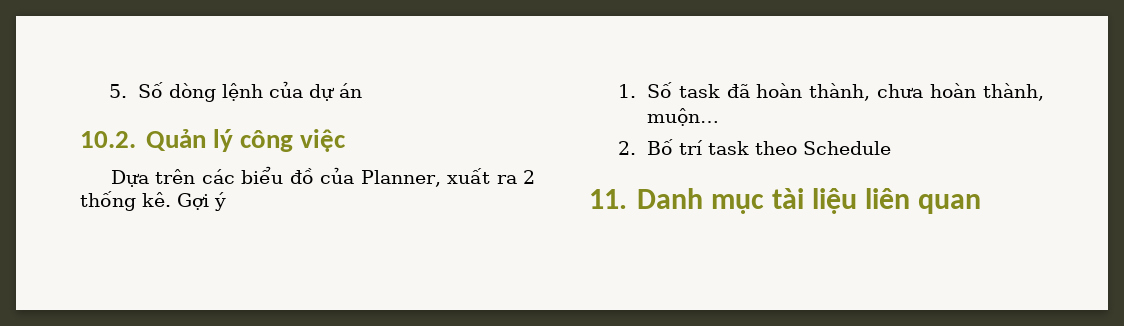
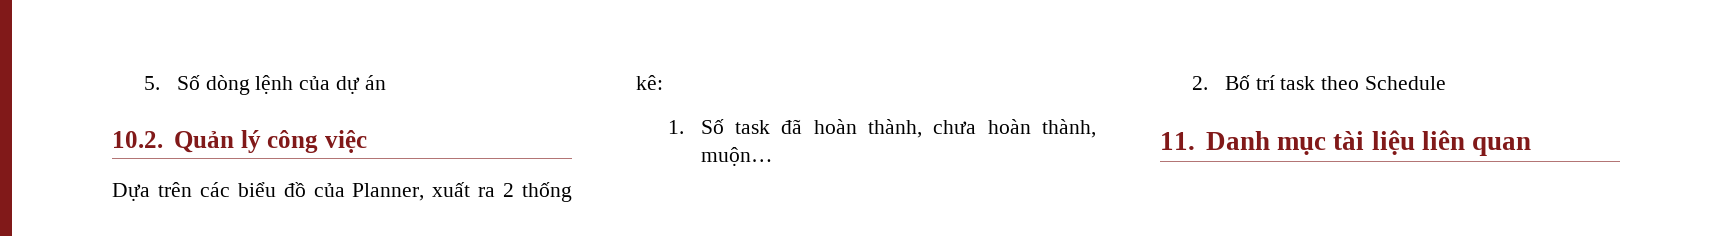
[142,192,226,211] kê. Gợi ý -> [636,75,663,90] kê:

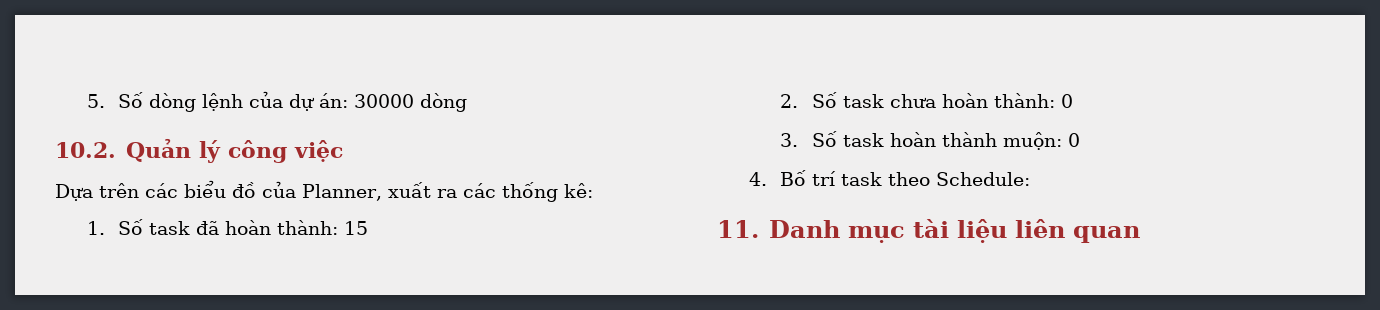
[364,75,386,90] án -> [319,93,468,112] án: 30000 dòng
[503,183,515,197] 2 -> [462,183,496,198] các
[868,119,1096,138] [700,147,773,166] [1192,76,1209,90] thành, chưa hoàn thành, muộn… // 2. -> [277,220,369,235] [780,92,1074,108] [780,131,1081,150] [748,172,767,186] thành: 15 // 2. Số task chưa hoàn thành: 0 // 3. Số task hoàn thành muộn: 0 // 4.
[1364,76,1446,90] Schedule -> [936,172,1031,186] Schedule:

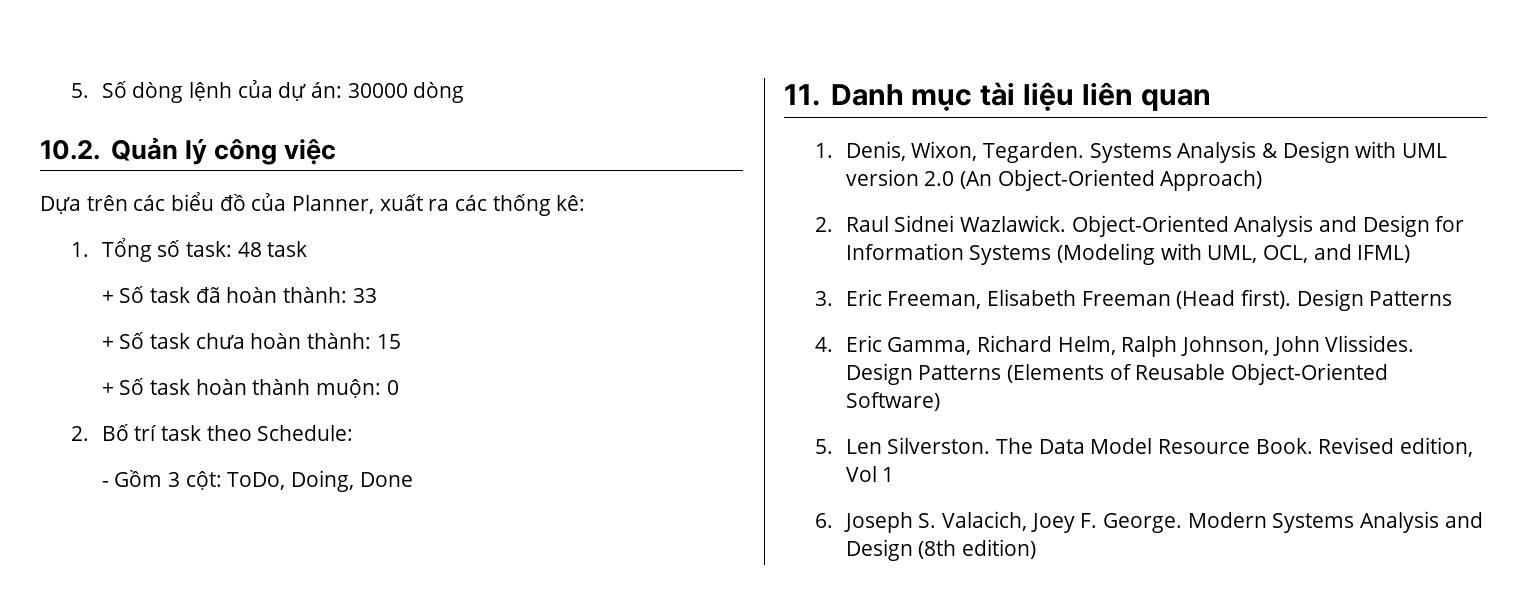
(105, 228) none -> [101,238,308,262] [101,290,114,303] Tổng số task: 48 task // +
[344,221,369,235] [780,94,799,108] 15 // 2. -> [352,288,377,303] [101,336,114,349] 33 // +
[1061,94,1074,108] [780,133,799,147] 0 // 3. -> [376,334,401,349] [101,382,114,395] 15 // +
[748,172,767,186] 4. -> [70,426,89,441] 2.
(1031, 179) none -> [101,470,413,492] // - Gồm 3 cột: ToDo, Doing, Done
(1140, 234) none -> [814,141,1448,163] [845,169,1263,191] [814,215,1465,237] [845,243,1411,265] [814,289,1453,311] [814,335,1415,357] [845,363,1389,385] [845,392,940,411] [814,437,1474,457] [845,466,895,482] [814,511,1483,533] [845,539,1037,561] // 1. Denis, Wixon, Tegarden. Systems Analysis & Design with UML version 2.0 (An Object-Oriented Approach) // 2. Raul Sidnei Wazlawick. Object-Oriented Analysis and Design for Information Systems (Modeling with UML, OCL, and IFML) // 3. Eric Freeman, Elisabeth Freeman (Head first). Design Patterns // 4. Eric Gamma, Richard Helm, Ralph Johnson, John Vlissides. Design Patterns (Elements of Reusable Object-Oriented Software) // 5. Len Silverston. The Data Model Resource Book. Revised edition, Vol 1 // 6. Joseph S. Valacich, Joey F. George. Modern Systems Analysis and Design (8th edition)

